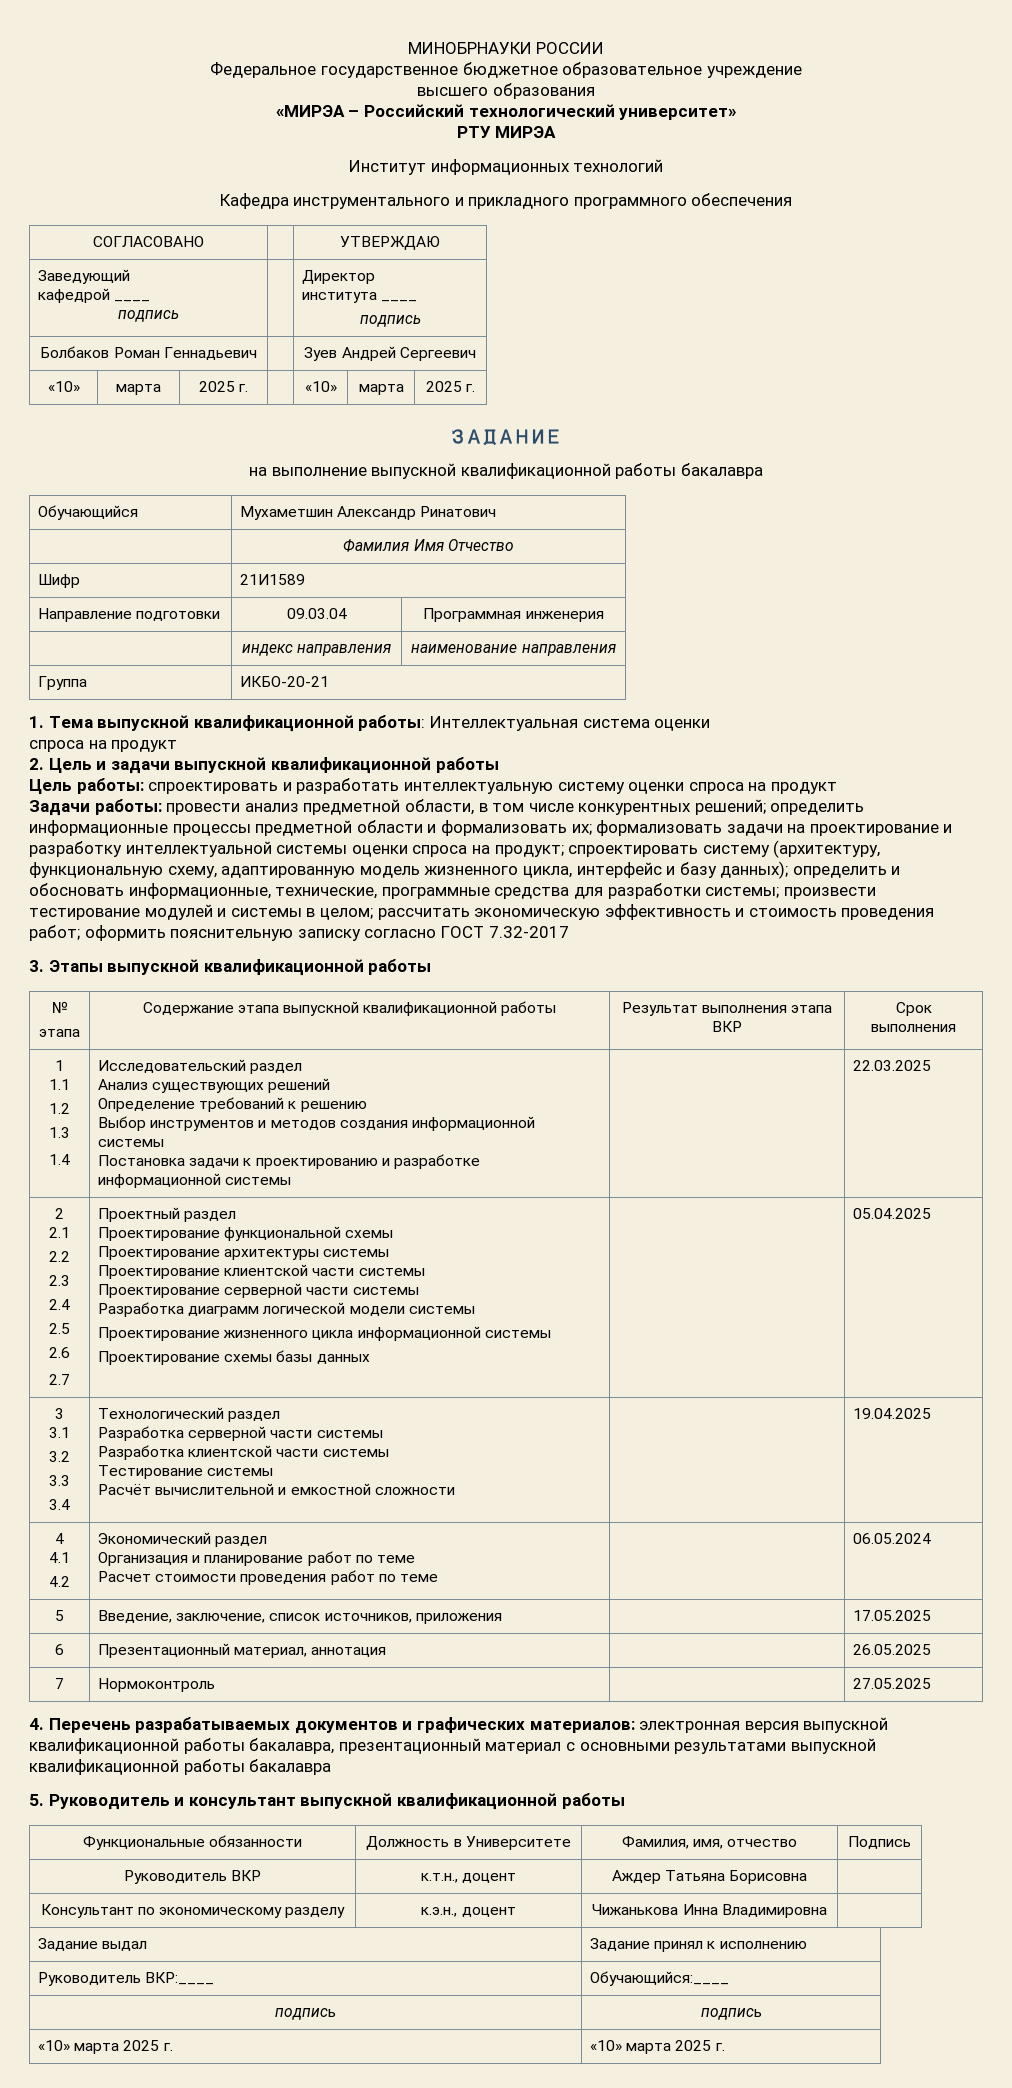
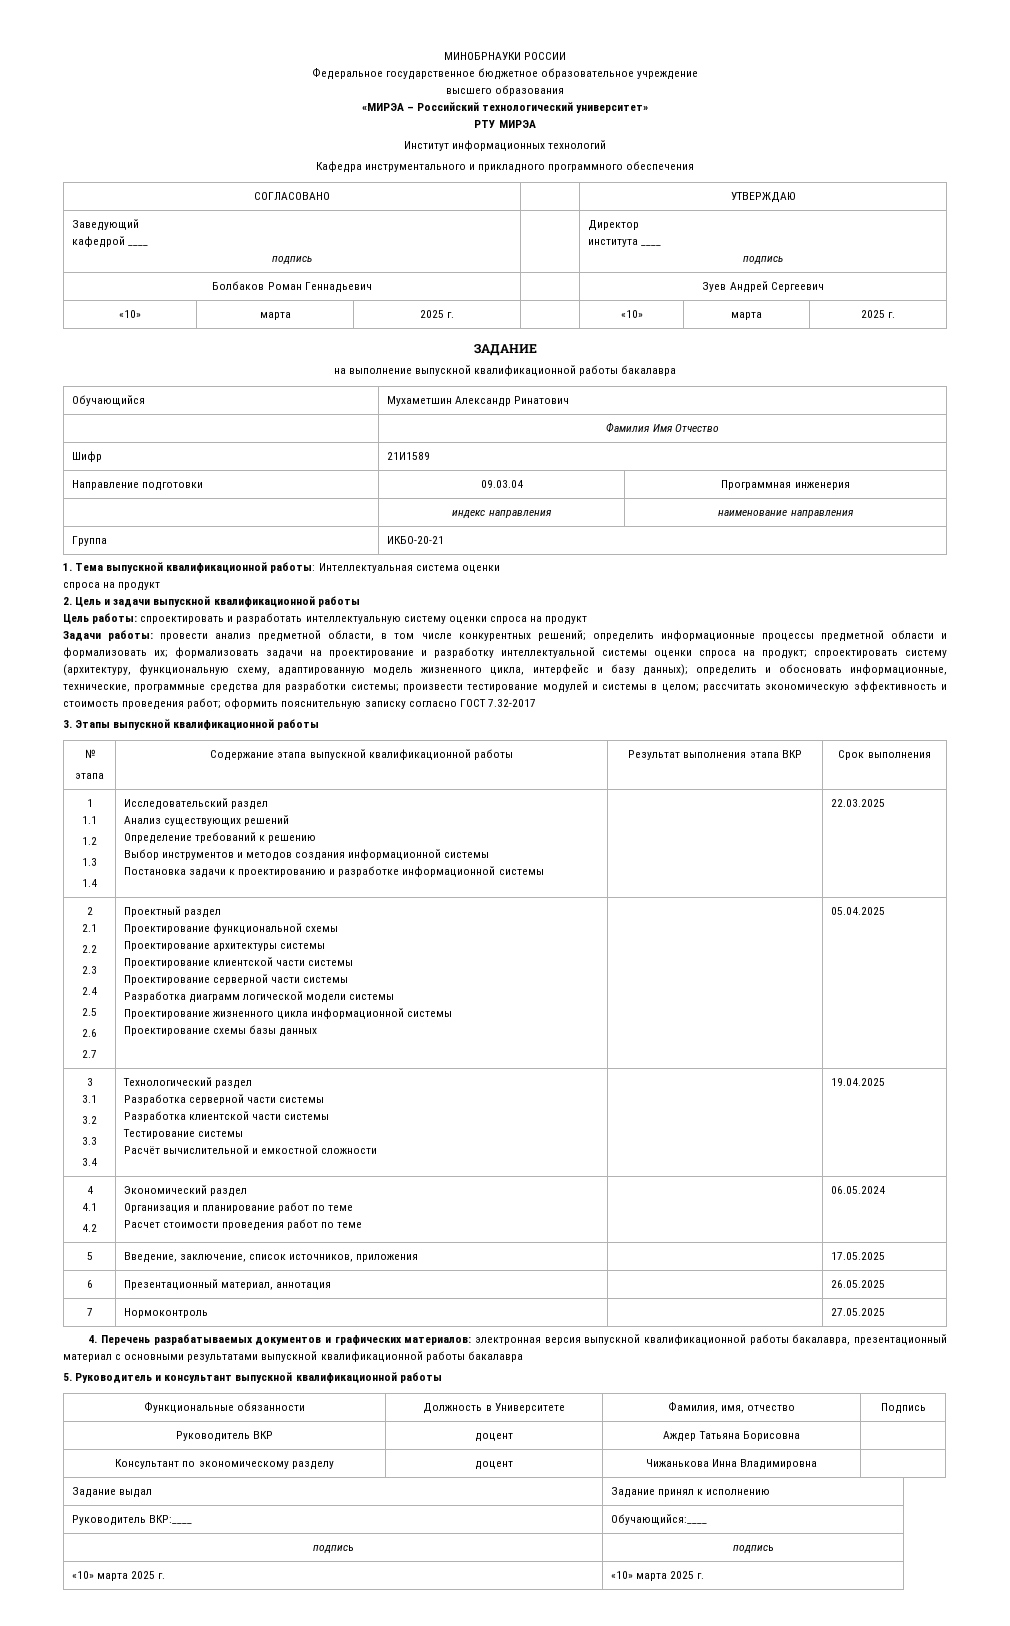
[420,1873,458,1883] к.т.н., -> (274, 1435) none
[421,1907,458,1917] к.э.н., -> (334, 1465) none

